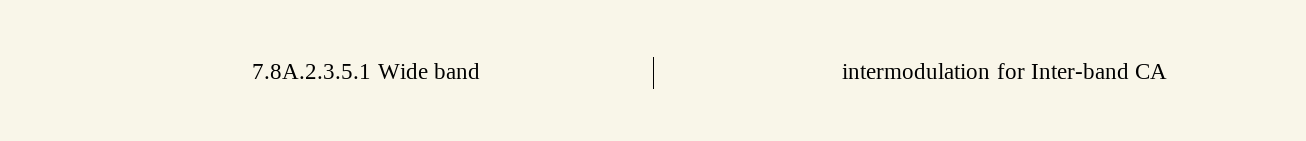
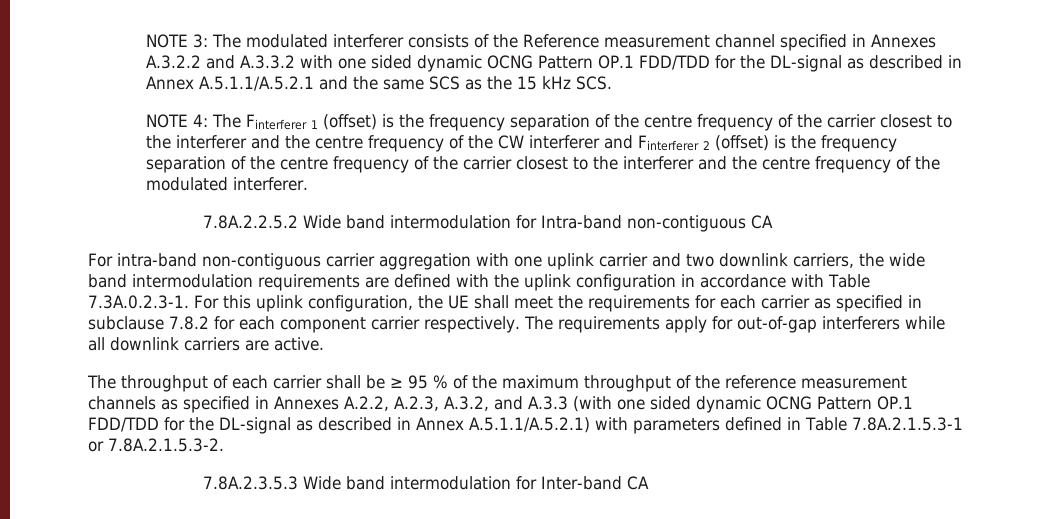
[252,64,372,79] 7.8A.2.3.5.1 -> [145,34,936,51] [145,55,962,72] [145,76,612,91] [145,114,952,131] [145,135,897,152] [145,156,940,173] [145,177,308,191] [203,215,774,232] [88,253,925,270] [88,274,870,291] [88,295,922,312] [88,316,945,333] [88,337,324,351] [87,375,907,392] [88,396,913,413] [88,417,963,434] [88,438,224,452] [203,476,299,490] NOTE 3: The modulated interferer consists of the Reference measurement channel specified in Annexes A.3.2.2 and A.3.3.2 with one sided dynamic OCNG Pattern OP.1 FDD/TDD for the DL-signal as described in Annex A.5.1.1/A.5.2.1 and the same SCS as the 15 kHz SCS. // NOTE 4: The Finterferer 1 (offset) is the frequency separation of the centre frequency of the carrier closest to the interferer and the centre frequency of the CW interferer and Finterferer 2 (offset) is the frequency separation of the centre frequency of the carrier closest to the interferer and the centre frequency of the modulated interferer. // 7.8A.2.2.5.2 Wide band intermodulation for Intra-band non-contiguous CA // For intra-band non-contiguous carrier aggregation with one uplink carrier and two downlink carriers, the wide band intermodulation requirements are defined with the uplink configuration in accordance with Table 7.3A.0.2.3-1. For this uplink configuration, the UE shall meet the requirements for each carrier as specified in subclause 7.8.2 for each component carrier respectively. The requirements apply for out-of-gap interferers while all downlink carriers are active. // The throughput of each carrier shall be ≥ 95 % of the maximum throughput of the reference measurement channels as specified in Annexes A.2.2, A.2.3, A.3.2, and A.3.3 (with one sided dynamic OCNG Pattern OP.1 FDD/TDD for the DL-signal as described in Annex A.5.1.1/A.5.2.1) with parameters defined in Table 7.8A.2.1.5.3-1 or 7.8A.2.1.5.3-2. // 7.8A.2.3.5.3

